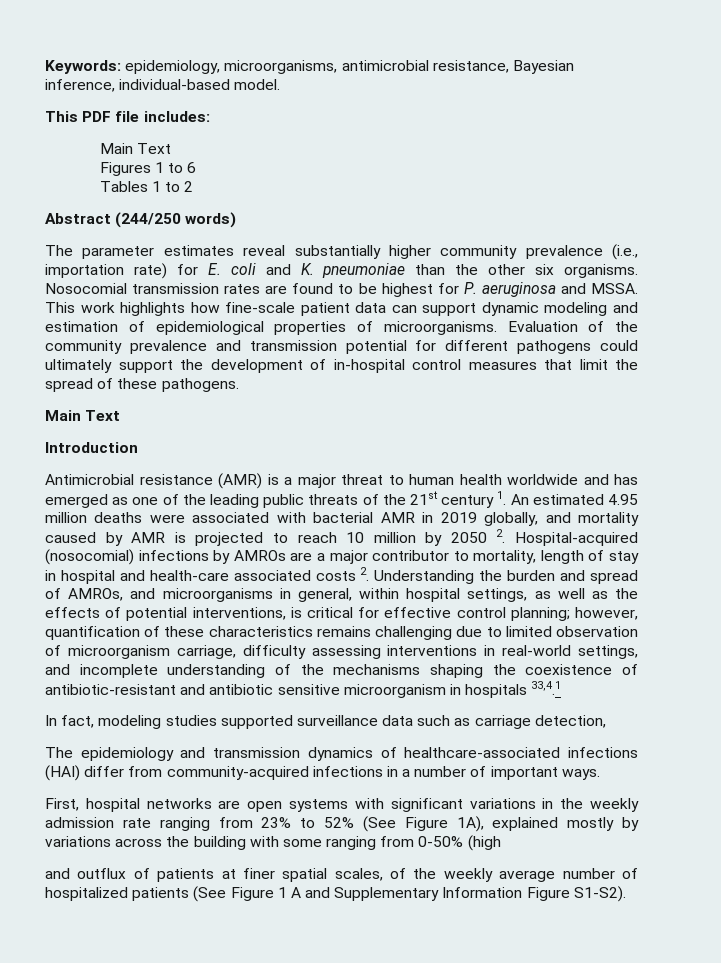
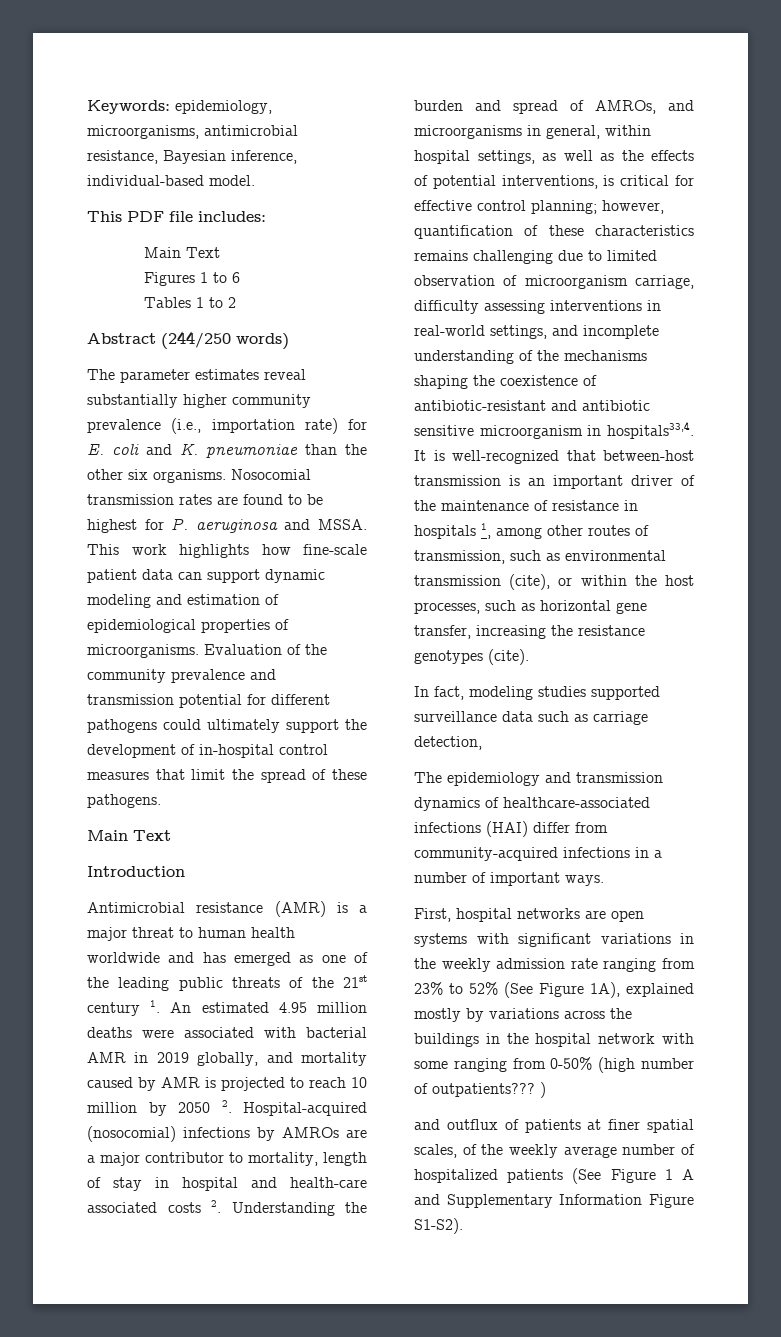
[465,681,562,698] hospitals 33,4.1 -> [607,421,694,439] [414,450,694,464] [414,475,695,489] [414,500,638,511] [414,523,649,539] [414,550,666,564] [414,574,694,590] [414,600,647,614] [414,625,645,639] [414,649,529,665] hospitals33,4. It is well-recognized that between-host transmission is an important driver of the maintenance of resistance in hospitals 1, among other routes of transmission, such as environmental transmission (cite), or within the host processes, such as horizontal gene transfer, increasing the resistance genotypes (cite).
[193,836,246,850] building -> [414,1033,656,1047] buildings in the hospital network
(501, 843) none -> [641,1058,694,1069] [414,1082,546,1098] number of outpatients??? )

